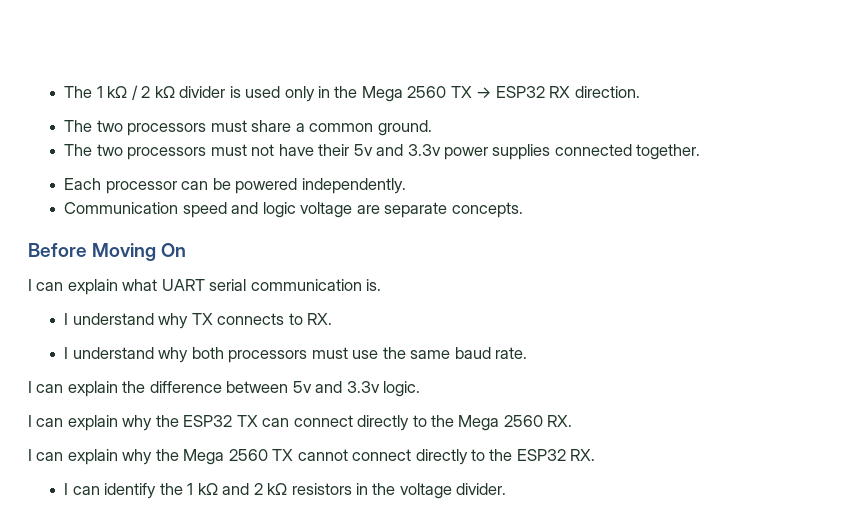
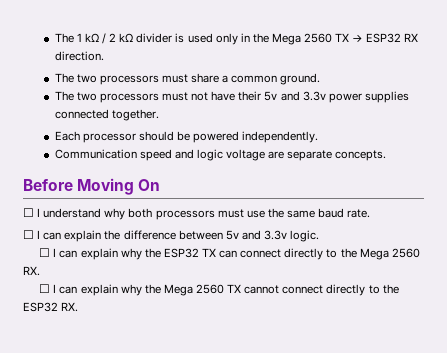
[181,181,209,190] can -> [138,131,174,141] should
[28,279,382,295] [64,313,333,329] I can explain what UART serial communication is. // I understand why TX connects to RX. // -> [23,208,34,217] ☐
(527, 353) none -> [23,230,34,239] ☐
(421, 389) none -> [39,248,51,257] ☐
(573, 421) none -> [39,284,51,293] ☐
[64,483,507,499] // I can identify the 1 kΩ and 2 kΩ resistors in the voltage divider. -> (79, 307) none

